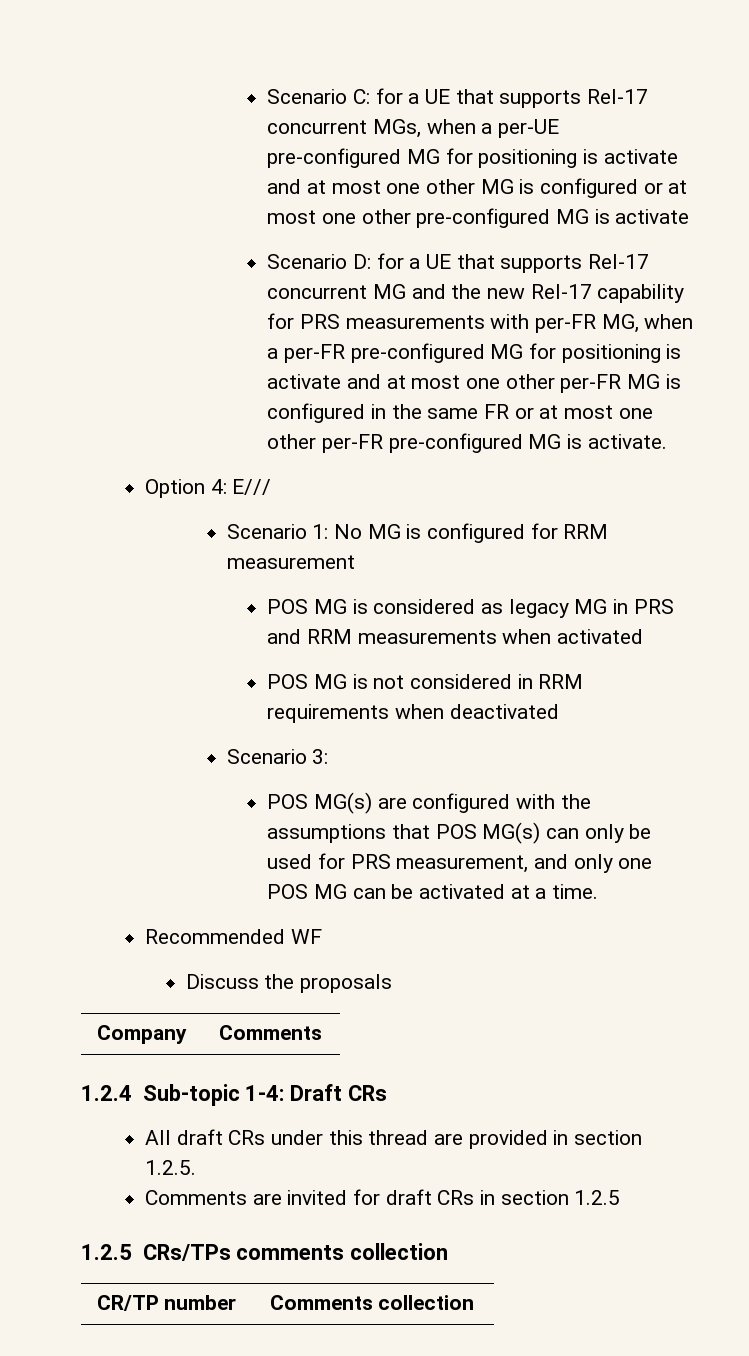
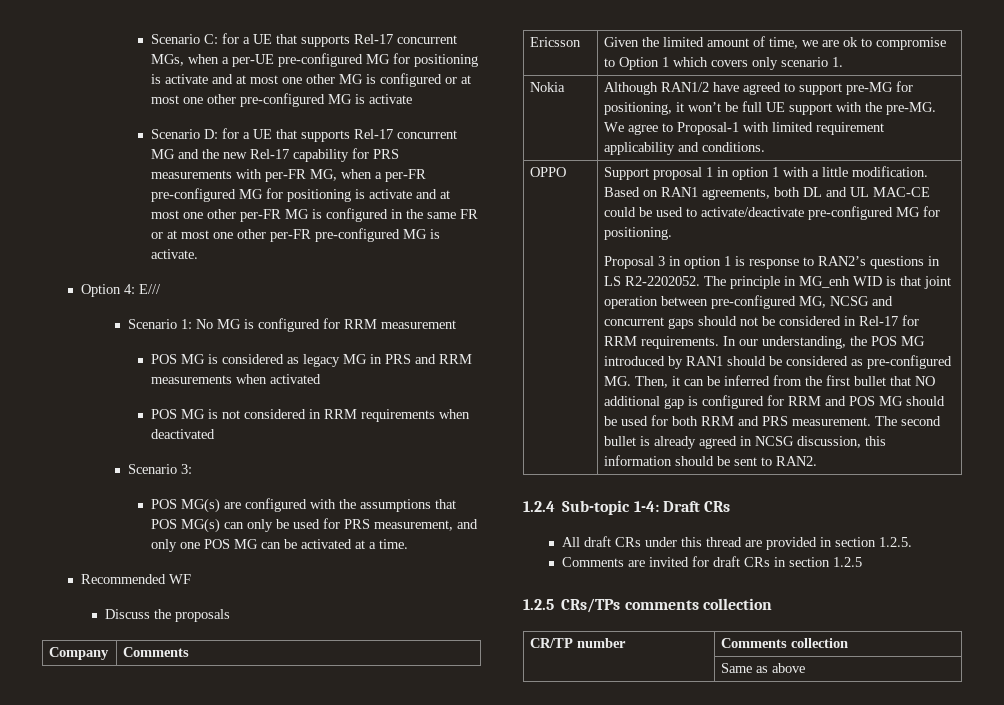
(322, 1032) none -> [530,37,582,47] [604,36,947,50] [604,57,844,70] [530,82,566,92] [604,81,914,95] [604,101,937,115] [604,122,885,135] [604,142,766,155] [530,167,567,177] [604,166,929,180] [604,187,931,200] [604,206,941,220] [604,227,673,240] [604,256,941,269] [604,276,952,289] [604,295,894,309] [604,315,920,329] [604,336,926,349] [604,355,953,369] [604,375,936,388] [604,395,946,409] [604,415,942,426] [604,436,887,449] [604,455,818,466] // Ericsson | Given the limited amount of time, we are ok to compromise to Option 1 which covers only scenario 1. // Nokia | Although RAN1/2 have agreed to support pre-MG for positioning, it won’t be full UE support with the pre-MG. We agree to Proposal-1 with limited requirement applicability and conditions. // OPPO | Support proposal 1 in option 1 with a little modification. Based on RAN1 agreements, both DL and UL MAC-CE could be used to activate/deactivate pre-configured MG for positioning. // Proposal 3 in option 1 is response to RAN2’s questions in LS R2-2202052. The principle in MG_enh WID is that joint operation between pre-configured MG, NCSG and concurrent gaps should not be considered in Rel-17 for RRM requirements. In our understanding, the POS MG introduced by RAN1 should be considered as pre-configured MG. Then, it can be inferred from the first bullet that NO additional gap is configured for RRM and POS MG should be used for both RRM and PRS measurement. The second bullet is already agreed in NCSG discussion, this information should be sent to RAN2.
(475, 1302) none -> [721,663,806,673] // | Same as above

